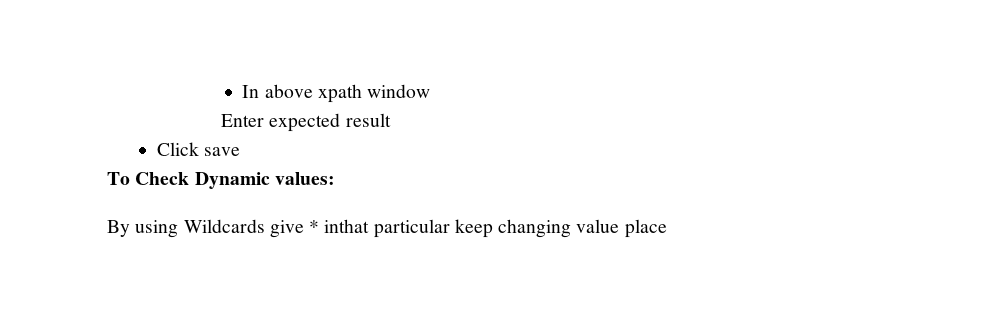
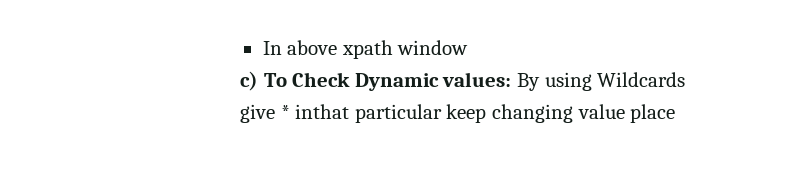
[221,113,391,132] [156,142,241,156] Enter expected result // Click save // -> [240,71,259,91] c)
(335, 178) // -> (512, 79) none

